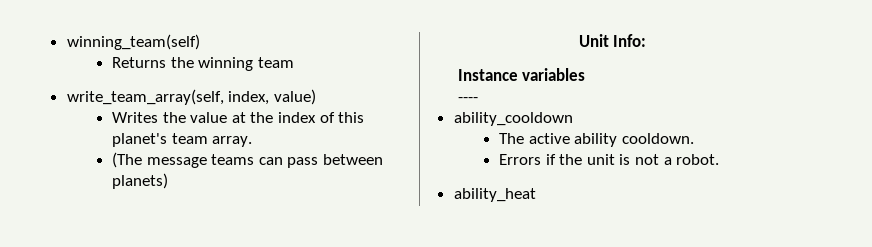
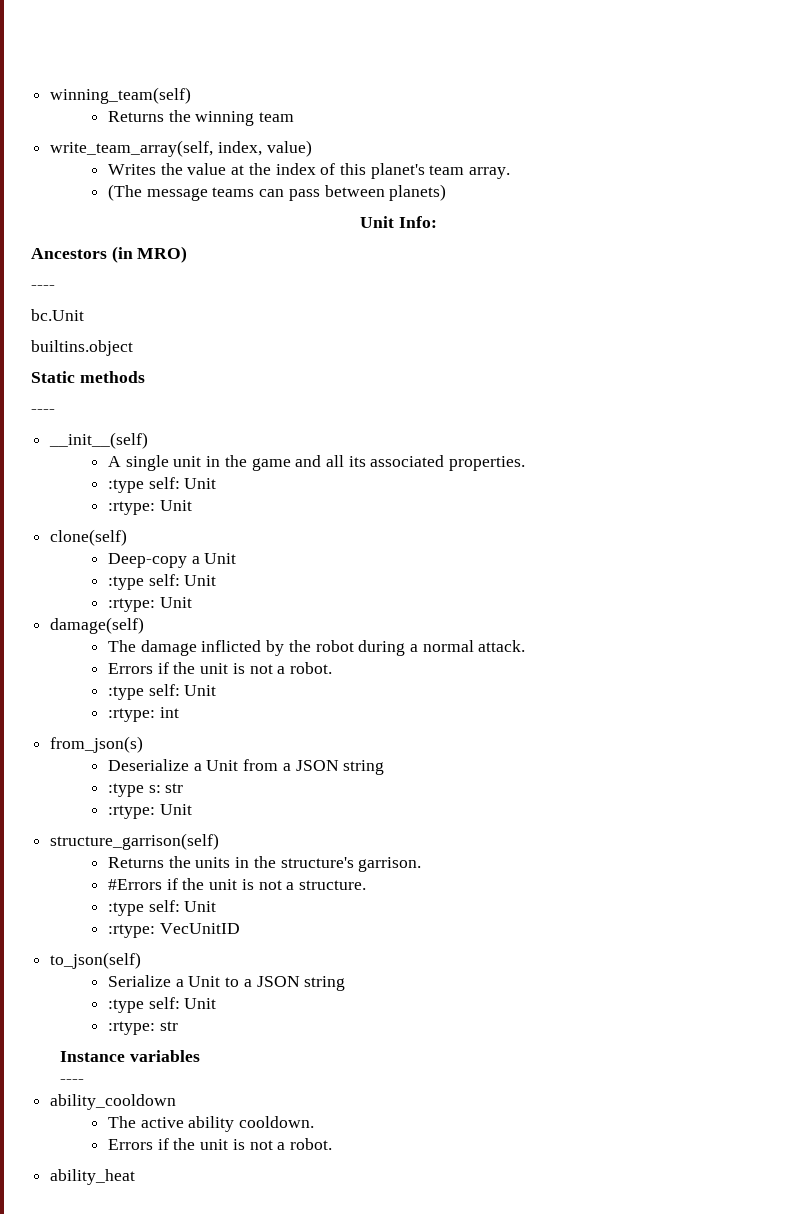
(647, 40) none -> [31,246,188,263] [31,285,55,290] [31,309,84,321] [31,340,133,356] [31,371,145,383] [31,409,55,414] [49,432,149,449] [107,455,526,471] [107,477,217,493] [107,500,192,515] [50,529,128,546] [107,553,237,568] [107,574,217,590] [107,597,192,612] [50,617,145,634] [107,640,526,656] [107,662,333,674] [107,684,217,700] [107,707,179,722] [50,736,144,753] [107,759,385,775] [107,783,184,797] [107,804,192,819] [50,833,220,850] [107,856,422,872] [107,878,367,890] [107,900,217,916] [107,923,240,938] [50,952,142,969] [107,975,346,991] [107,997,217,1013] [107,1021,178,1035] // Ancestors (in MRO) // ---- // bc.Unit // builtins.object // Static methods // ---- // __init__(self) // A single unit in the game and all its associated properties. // :type self: Unit // :rtype: Unit // clone(self) // Deep-copy a Unit // :type self: Unit // :rtype: Unit // damage(self) // The damage inflicted by the robot during a normal attack. // Errors if the unit is not a robot. // :type self: Unit // :rtype: int // from_json(s) // Deserialize a Unit from a JSON string // :type s: str // :rtype: Unit // structure_garrison(self) // Returns the units in the structure's garrison. // #Errors if the unit is not a structure. // :type self: Unit // :rtype: VecUnitID // to_json(self) // Serialize a Unit to a JSON string // :type self: Unit // :rtype: str

